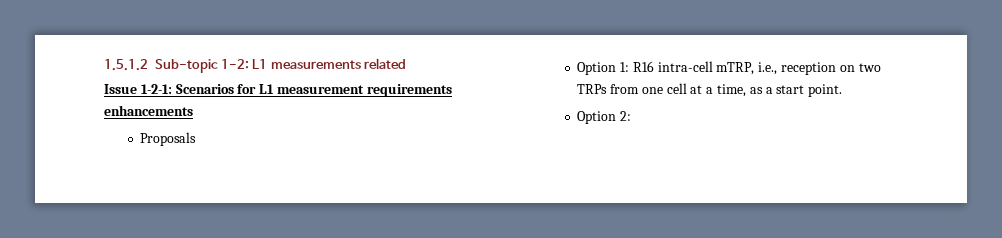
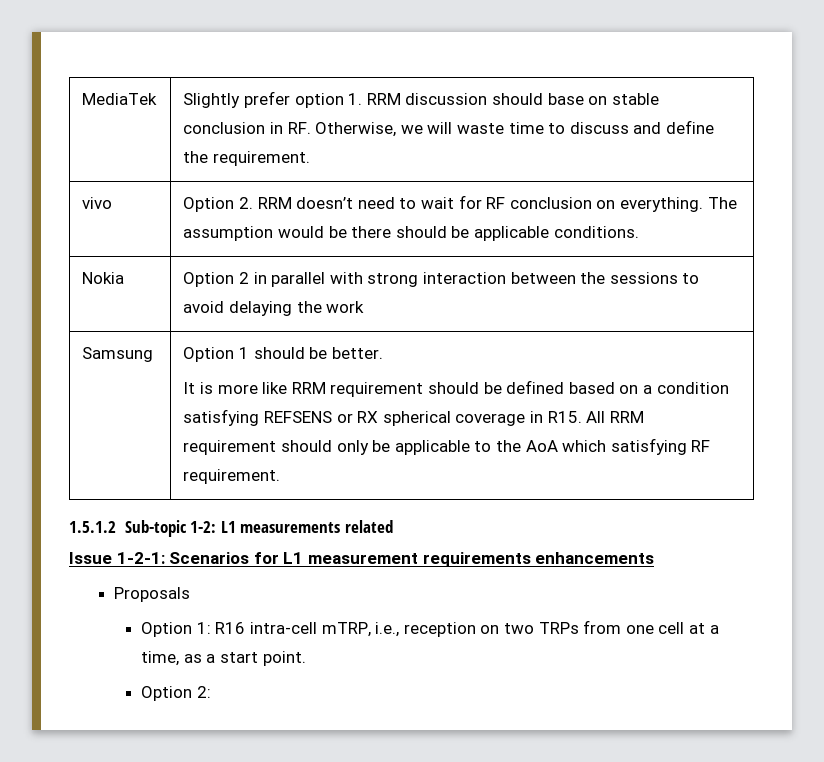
(104, 65) none -> [82,93,158,105] [183,91,659,108] [183,120,714,137] [183,151,311,166] [82,197,113,209] [183,195,737,212] [183,226,639,241] [82,272,125,284] [183,272,700,287] [183,301,365,316] [82,347,154,362] [183,347,383,362] [183,380,729,397] [183,409,644,426] [183,438,711,455] [183,469,281,484] MediaTek | Slightly prefer option 1. RRM discussion should base on stable conclusion in RF. Otherwise, we will waste time to discuss and define the requirement. // vivo | Option 2. RRM doesn’t need to wait for RF conclusion on everything. The assumption would be there should be applicable conditions. // Nokia | Option 2 in parallel with strong interaction between the sessions to avoid delaying the work // Samsung | Option 1 should be better. // It is more like RRM requirement should be defined based on a condition satisfying REFSENS or RX spherical coverage in R15. All RRM requirement should only be applicable to the AoA which satisfying RF requirement. //

